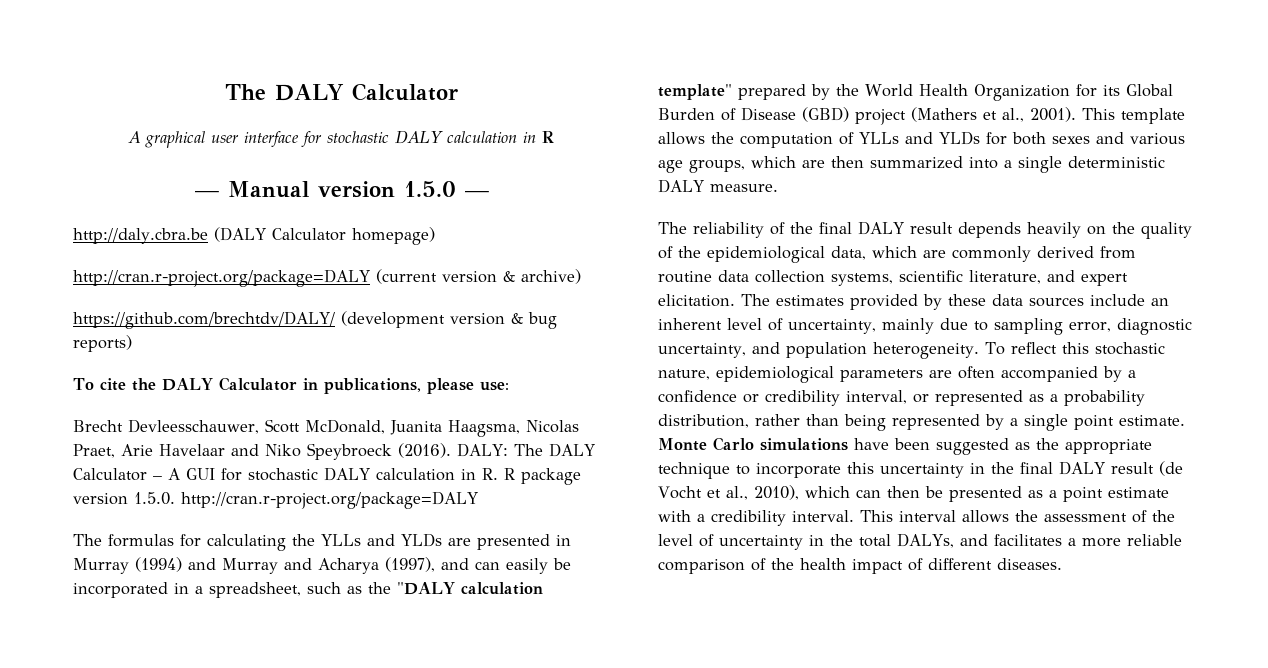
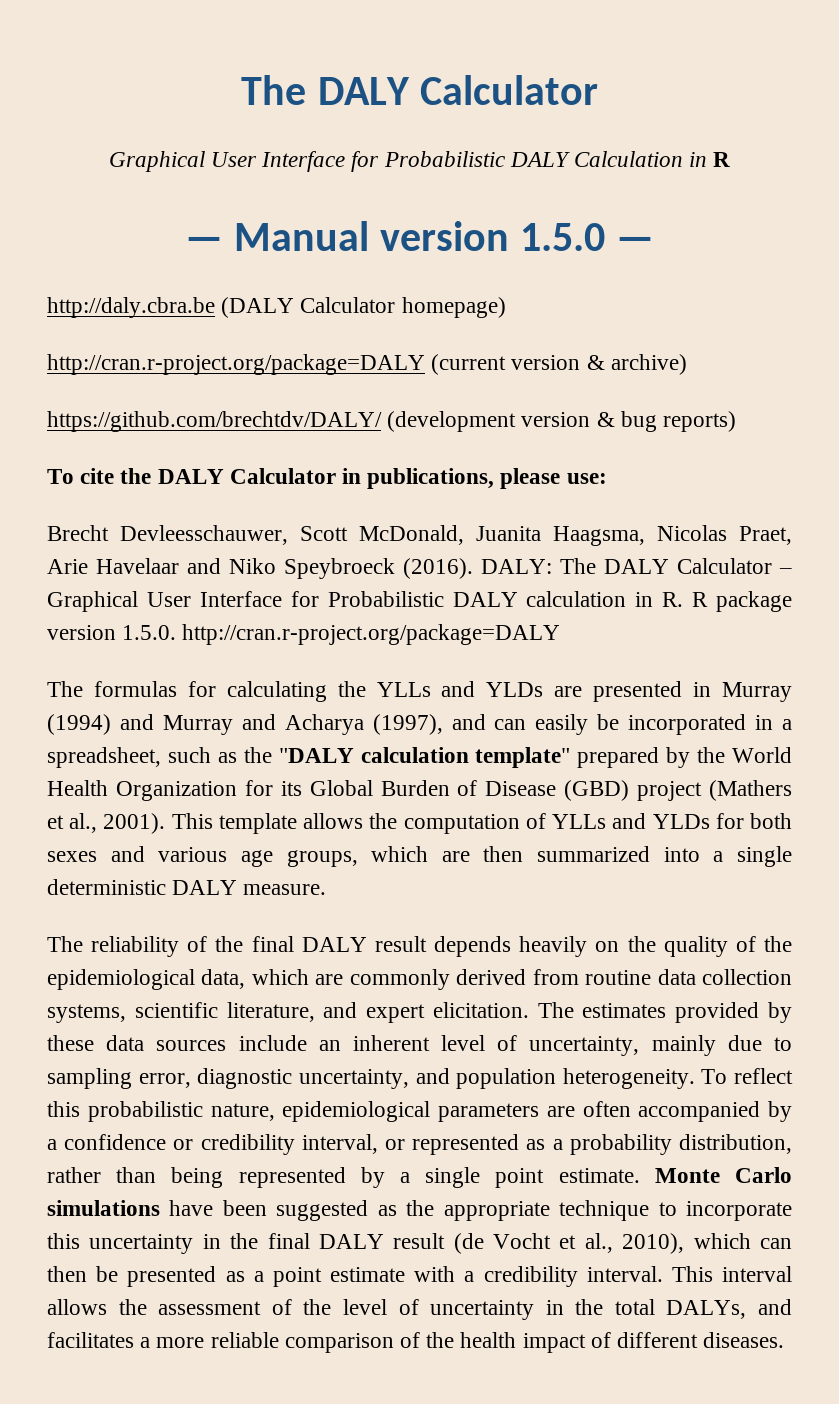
[128,130,517,148] A graphical user interface for stochastic DALY calculation -> [108,151,683,172] Graphical User Interface for Probabilistic DALY Calculation
[168,468,318,481] A GUI for stochastic -> [47,591,444,612] Graphical User Interface for Probabilistic
[1094,342,1165,355] stochastic -> [87,1101,203,1122] probabilistic

